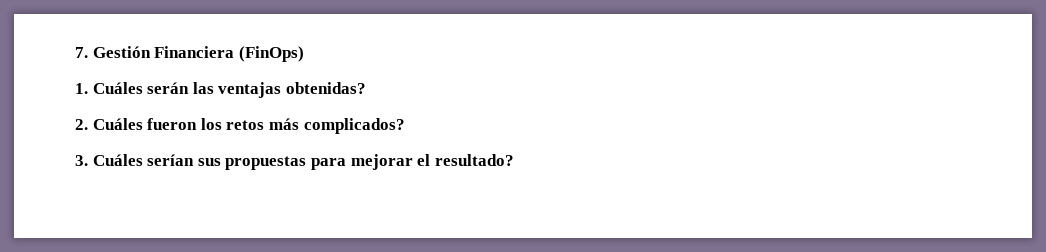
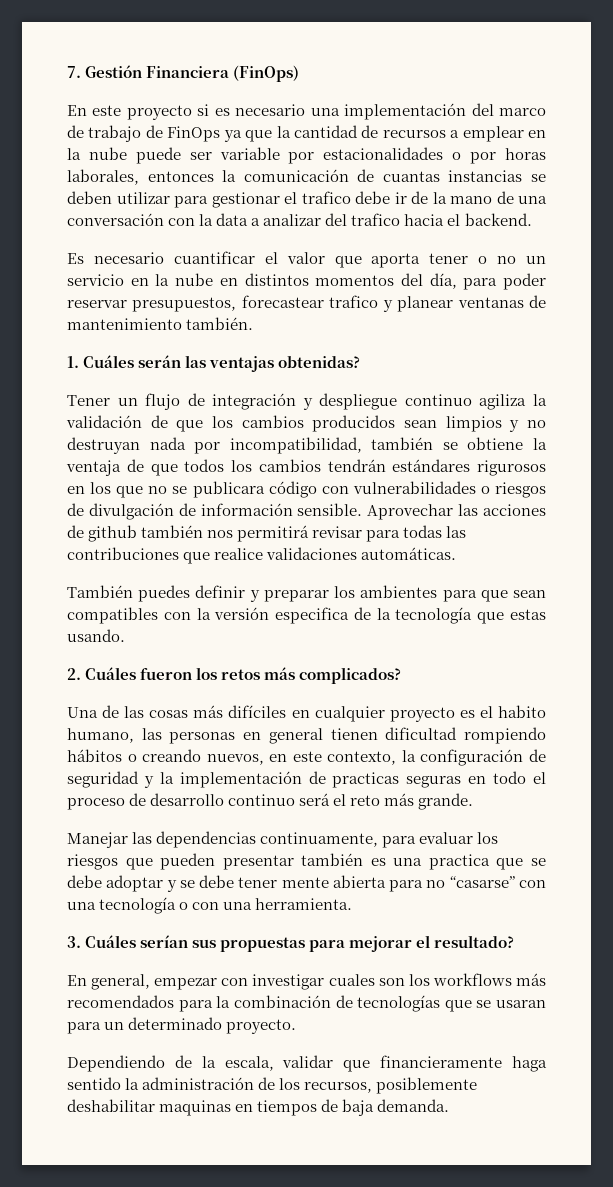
(304, 54) none -> [67,103,547,120] [67,125,546,142] [67,147,547,164] [67,169,546,185] [67,191,547,208] [67,213,532,226] [67,251,546,268] [67,273,546,290] [67,295,547,312] [67,317,254,330] // En este proyecto si es necesario una implementación del marco de trabajo de FinOps ya que la cantidad de recursos a emplear en la nube puede ser variable por estacionalidades o por horas laborales, entonces la comunicación de cuantas instancias se deben utilizar para gestionar el trafico debe ir de la mano de una conversación con la data a analizar del trafico hacia el backend. // Es necesario cuantificar el valor que aporta tener o no un servicio en la nube en distintos momentos del día, para poder reservar presupuestos, forecastear trafico y planear ventanas de mantenimiento también.
(366, 88) none -> [67,393,547,410] [66,415,546,432] [67,437,547,454] [66,459,546,476] [67,481,546,498] [67,503,547,520] [67,525,467,542] [67,547,457,564] [67,585,546,602] [67,607,546,624] [67,629,125,642] // Tener un flujo de integración y despliegue continuo agiliza la validación de que los cambios producidos sean limpios y no destruyan nada por incompatibilidad, también se obtiene la ventaja de que todos los cambios tendrán estándares rigurosos en los que no se publicara código con vulnerabilidades o riesgos de divulgación de información sensible. Aprovechar las acciones de github también nos permitirá revisar para todas las contribuciones que realice validaciones automáticas. // También puedes definir y preparar los ambientes para que sean compatibles con la versión especifica de la tecnología que estas usando.
(405, 126) none -> [67,705,546,722] [67,727,546,744] [67,749,546,766] [67,771,547,788] [67,793,474,810] [67,831,499,848] [67,853,546,870] [67,875,546,892] [67,897,353,914] // Una de las cosas más difíciles en cualquier proyecto es el habito humano, las personas en general tienen dificultad rompiendo hábitos o creando nuevos, en este contexto, la configuración de seguridad y la implementación de practicas seguras en todo el proceso de desarrollo continuo será el reto más grande. // Manejar las dependencias continuamente, para evaluar los riesgos que pueden presentar también es una practica que se debe adoptar y se debe tener mente abierta para no “casarse” con una tecnología o con una herramienta.
(514, 160) none -> [67,973,546,990] [67,995,546,1012] [67,1017,297,1034] [67,1055,548,1072] [67,1077,478,1094] [67,1099,450,1116] // En general, empezar con investigar cuales son los workflows más recomendados para la combinación de tecnologías que se usaran para un determinado proyecto. // Dependiendo de la escala, validar que financieramente haga sentido la administración de los recursos, posiblemente deshabilitar maquinas en tiempos de baja demanda.

